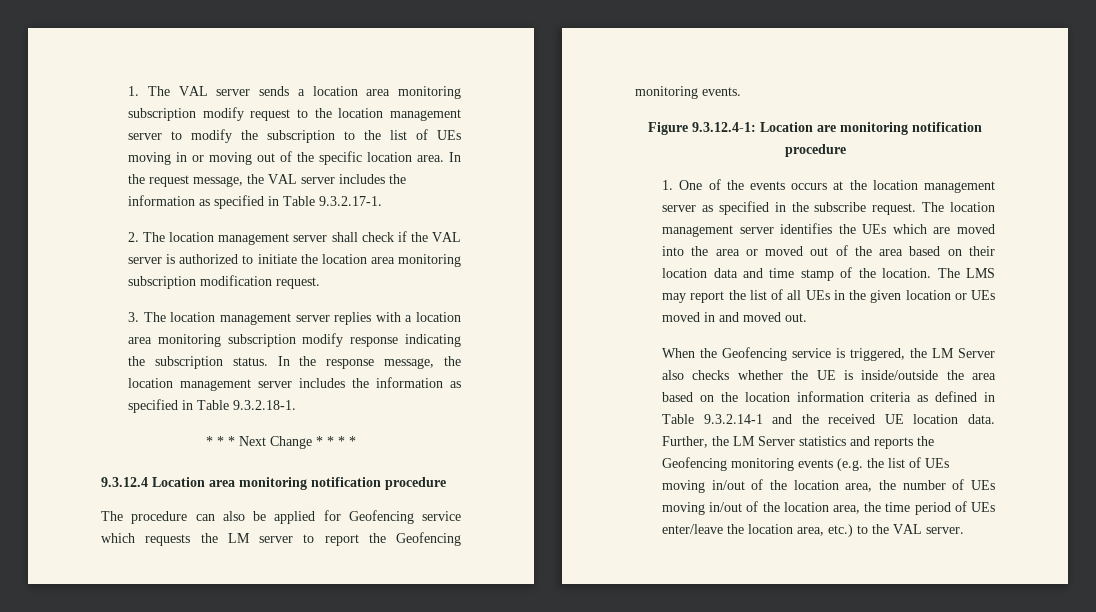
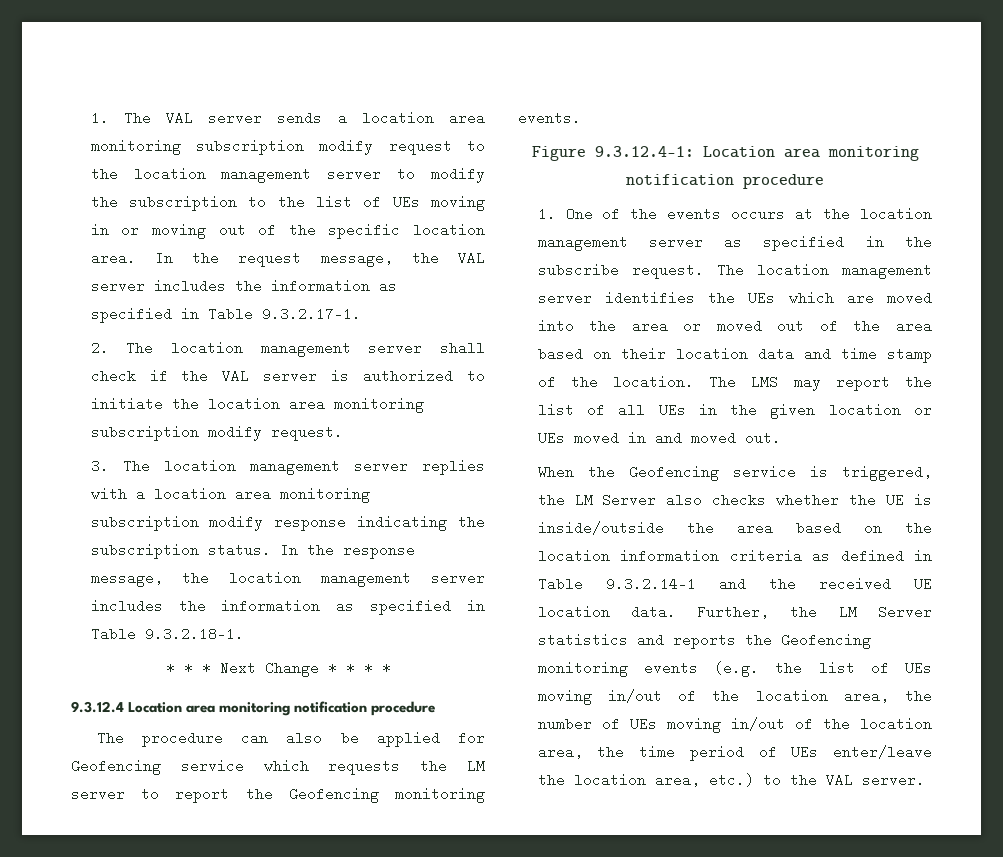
[200,275,273,286] modification -> [207,425,262,441] modify
[817,125,836,132] are -> [783,148,820,158] area

